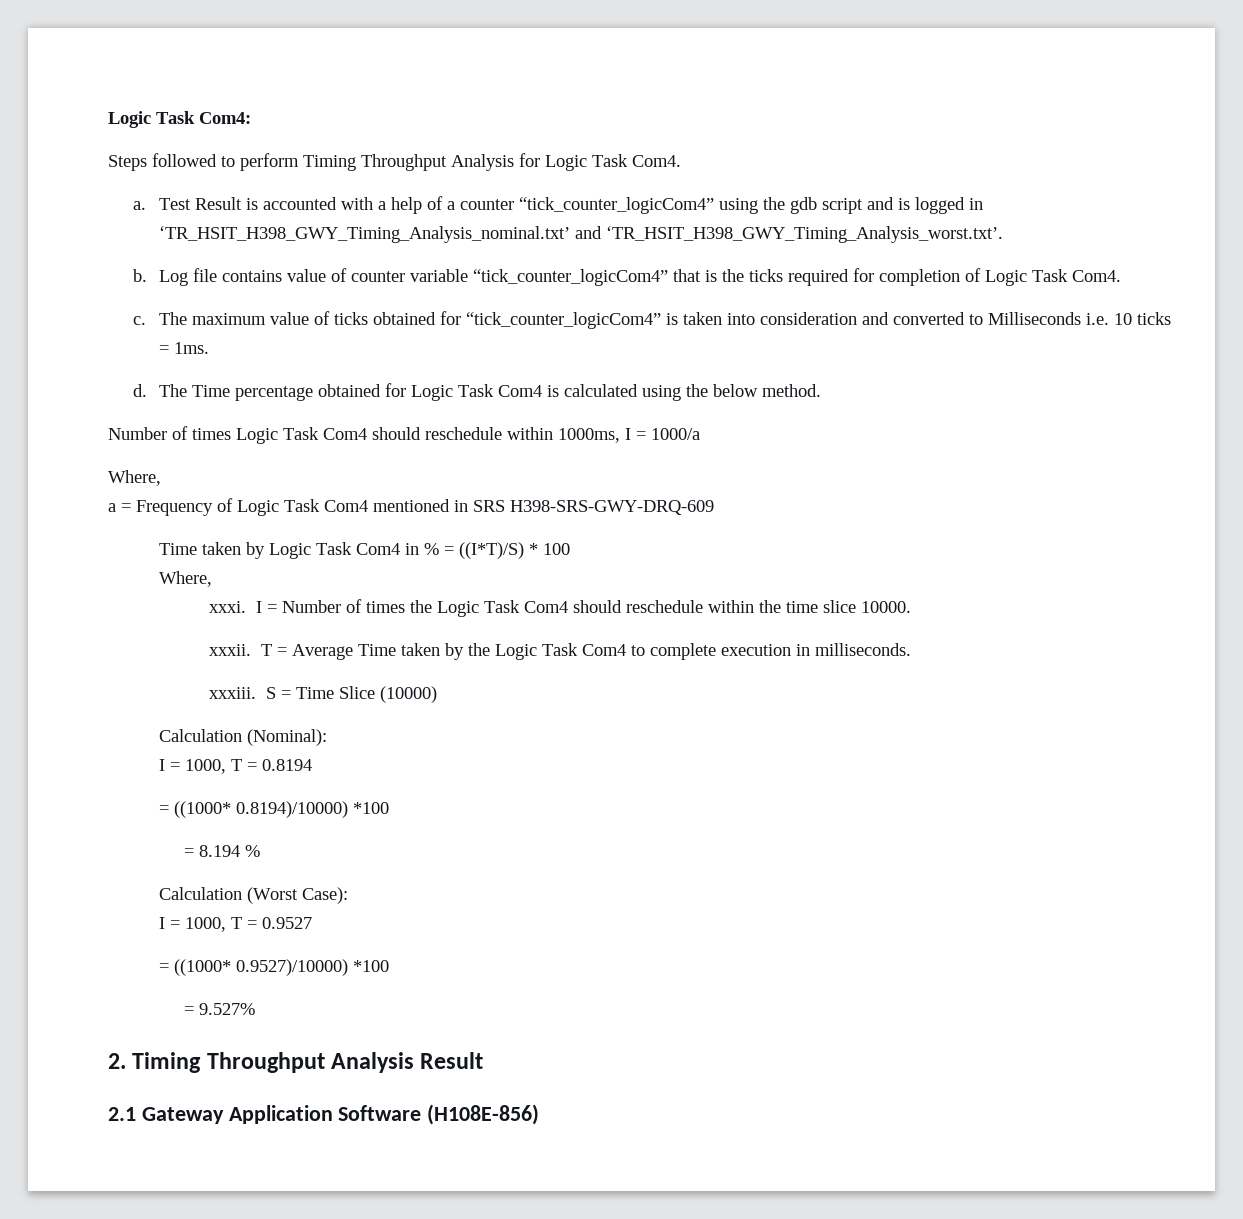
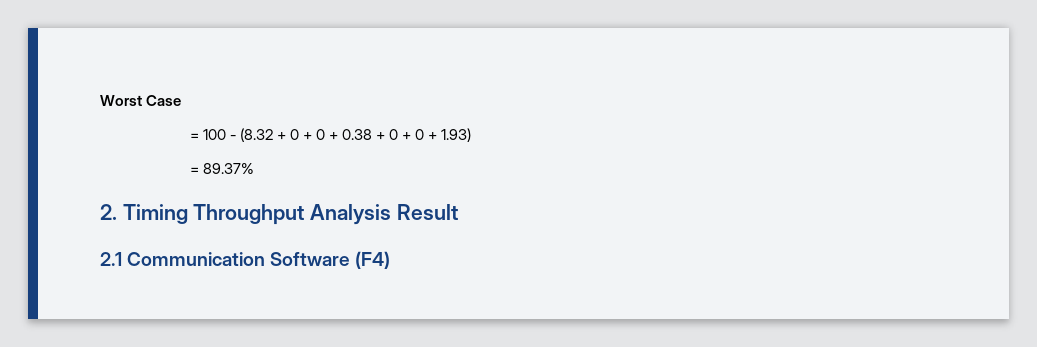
[108,111,251,128] [108,153,681,171] [133,196,983,214] [158,226,1003,243] [133,268,1121,286] [133,311,1171,329] [158,342,209,354] [133,383,821,401] [108,426,700,444] [108,470,161,486] [108,498,714,516] [158,542,570,559] [158,571,212,587] [209,599,911,617] [209,643,911,660] [209,686,437,703] [158,729,327,746] [158,759,312,774] [158,801,389,818] [184,845,261,857] [158,887,348,904] [158,917,312,932] [158,959,389,976] [184,1003,256,1015] Logic Task Com4: // Steps followed to perform Timing Throughput Analysis for Logic Task Com4. // a. Test Result is accounted with a help of a counter “tick_counter_logicCom4” using the gdb script and is logged in ‘TR_HSIT_H398_GWY_Timing_Analysis_nominal.txt’ and ‘TR_HSIT_H398_GWY_Timing_Analysis_worst.txt’. // b. Log file contains value of counter variable “tick_counter_logicCom4” that is the ticks required for completion of Logic Task Com4. // c. The maximum value of ticks obtained for “tick_counter_logicCom4” is taken into consideration and converted to Milliseconds i.e. 10 ticks = 1ms. // d. The Time percentage obtained for Logic Task Com4 is calculated using the below method. // Number of times Logic Task Com4 should reschedule within 1000ms, I = 1000/a // Where, // a = Frequency of Logic Task Com4 mentioned in SRS H398-SRS-GWY-DRQ-609 // Time taken by Logic Task Com4 in % = ((I*T)/S) * 100 // Where, // xxxi. I = Number of times the Logic Task Com4 should reschedule within the time slice 10000. // xxxii. T = Average Time taken by the Logic Task Com4 to complete execution in milliseconds. // xxxiii. S = Time Slice (10000) // Calculation (Nominal): // I = 1000, T = 0.8194 // = ((1000* 0.8194)/10000) *100 // = 8.194 % // Calculation (Worst Case): // I = 1000, T = 0.9527 // = ((1000* 0.9527)/10000) *100 // = 9.527% -> [100,95,182,106] [189,128,472,142] [189,163,254,174] Worst Case // = 100 - (8.32 + 0 + 0 + 0.38 + 0 + 0 + 1.93) // = 89.37%
[141,1104,540,1125] Gateway Application Software (H108E-856) -> [127,251,391,269] Communication Software (F4)

